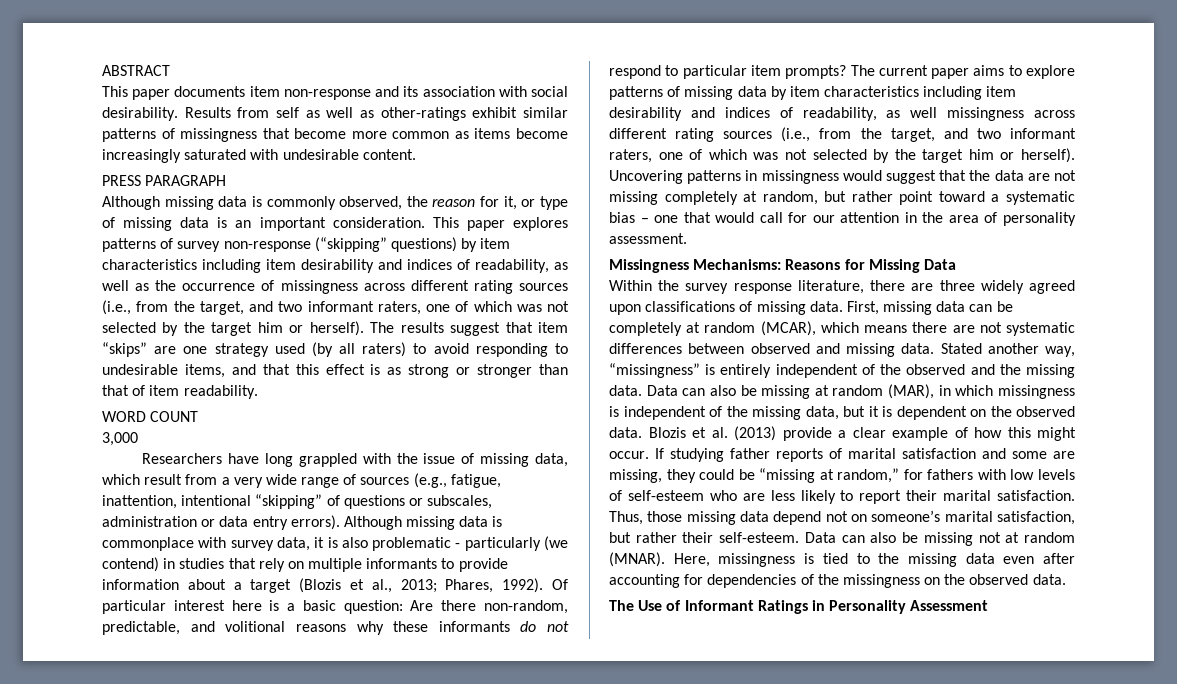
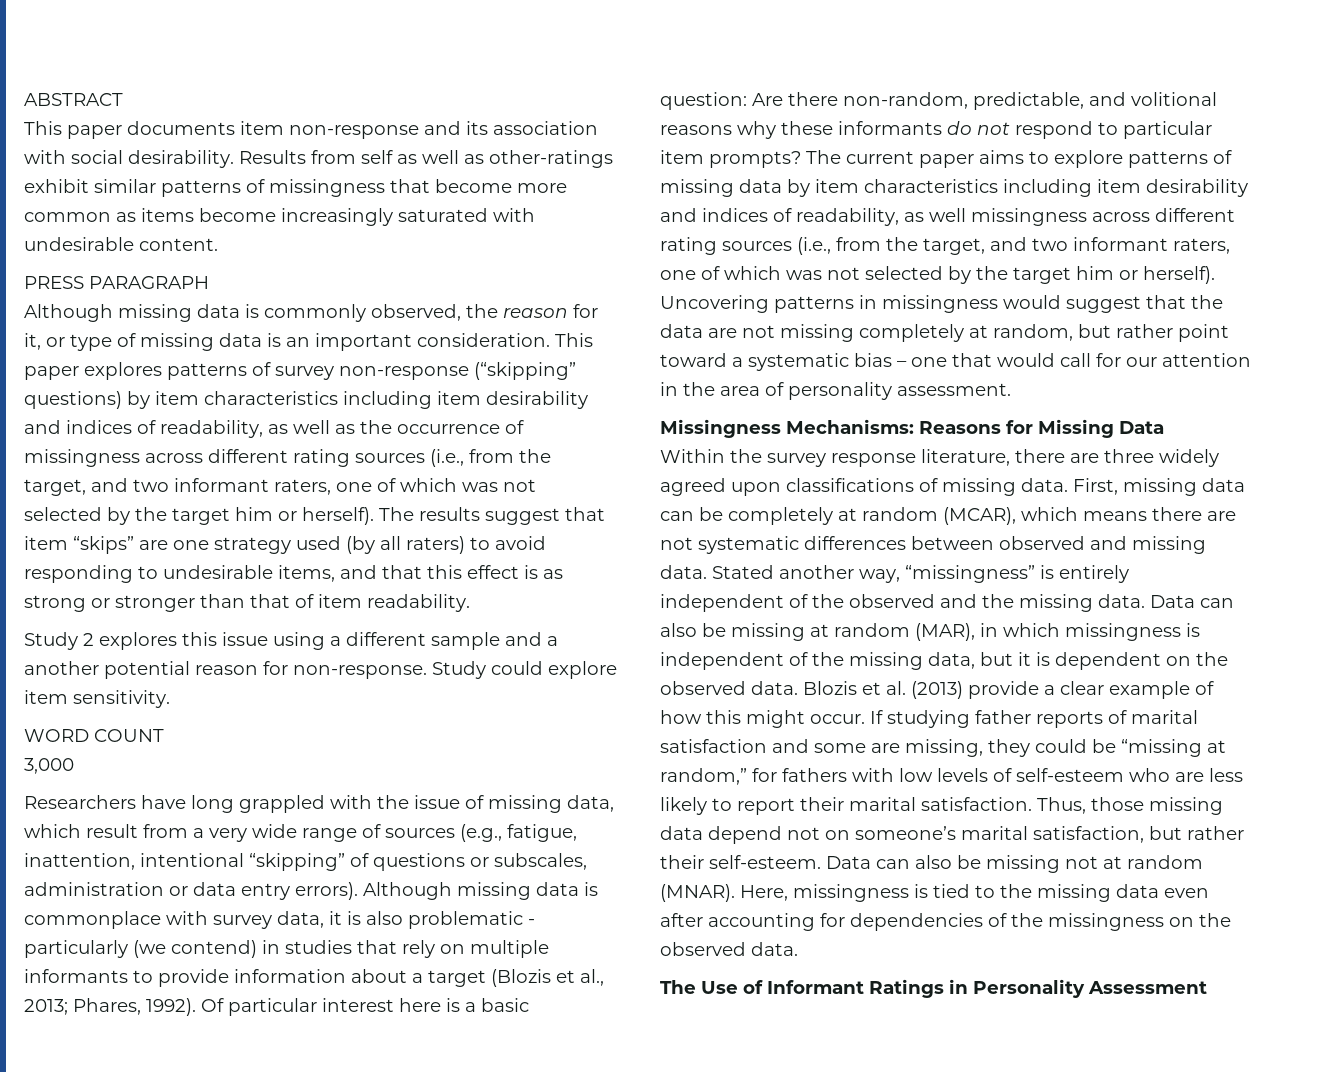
(258, 392) none -> [24,632,558,650] [24,661,617,679] [24,690,170,708] // Study 2 explores this issue using a different sample and a another potential reason for non-response. Study could explore item sensitivity.

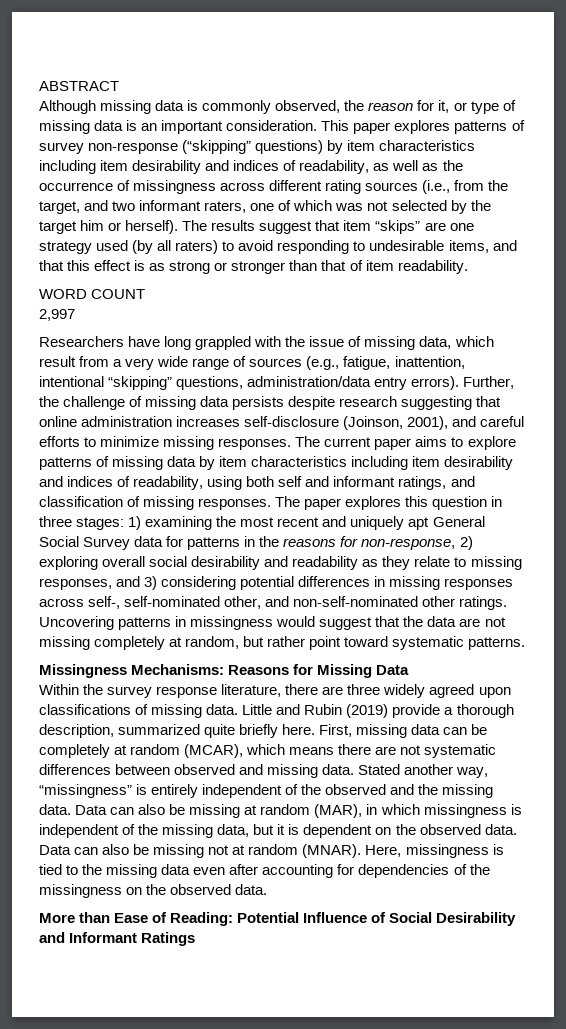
[24,121,598,139] [24,150,613,168] [24,179,567,197] [24,208,535,226] [24,237,218,251] [24,276,209,289] // This paper documents item non-response and its association with social desirability. Results from self as well as other-ratings exhibit similar patterns of missingness that become more common as items become increasingly saturated with undesirable content. // PRESS PARAGRAPH -> (119, 86) none
[24,632,558,650] [24,661,617,679] [24,690,170,708] // Study 2 explores this issue using a different sample and a another potential reason for non-response. Study could explore item sensitivity. -> (468, 267) none
[24,758,74,774] 3,000 -> [39,309,75,321] 2,997
[350,853,587,871] [24,882,598,900] [24,911,535,929] [24,940,549,958] [24,969,604,987] [24,998,529,1016] [660,92,1217,110] [660,121,1212,139] [660,150,801,168] of questions or subscales, administration or data entry errors). Although missing data is commonplace with survey data, it is also problematic - particularly (we contend) in studies that rely on multiple informants to provide information about a target (Blozis et al., 2013; Phares, 1992). Of particular interest here is a basic question: Are there non-random, predictable, and volitional reasons why these informants do not respond to particular item prompts? -> [176,376,515,390] [39,396,502,410] [39,416,525,430] [39,436,292,450] questions, administration/data entry errors). Further, the challenge of missing data persists despite research suggesting that online administration increases self-disclosure (Joinson, 2001), and careful efforts to minimize missing responses.
[904,208,1235,226] [660,237,1230,255] [660,266,1215,284] as well missingness across different rating sources (i.e., from the target, and two informant raters, one of which was not selected by the target him or herself). -> [207,476,475,490] [39,496,503,510] [39,516,485,530] [39,536,473,550] [39,556,522,570] [39,576,514,590] [39,596,508,610] using both self and informant ratings, and classification of missing responses. The paper explores this question in three stages: 1) examining the most recent and uniquely apt General Social Survey data for patterns in the reasons for non-response, 2) exploring overall social desirability and readability as they relate to missing responses, and 3) considering potential differences in missing responses across self-, self-nominated other, and non-self-nominated other ratings.
[732,353,1251,371] [660,382,1011,400] a systematic bias – one that would call for our attention in the area of personality assessment. -> [392,636,526,650] systematic patterns.
(1068, 485) none -> [242,704,514,718] [39,724,316,738] Little and Rubin (2019) provide a thorough description, summarized quite briefly here.
[803,681,1214,699] [660,710,1198,728] [660,739,1226,757] [660,768,1243,785] [660,797,1223,815] [660,826,1244,844] [660,855,821,869] Blozis et al. (2013) provide a clear example of how this might occur. If studying father reports of marital satisfaction and some are missing, they could be “missing at random,” for fathers with low levels of self-esteem who are less likely to report their marital satisfaction. Thus, those missing data depend not on someone’s marital satisfaction, but rather their self-esteem. -> (517, 829) none
[660,979,1207,998] The Use of Informant Ratings in Personality Assessment -> [39,912,517,926] [39,932,196,946] More than Ease of Reading: Potential Influence of Social Desirability and Informant Ratings

